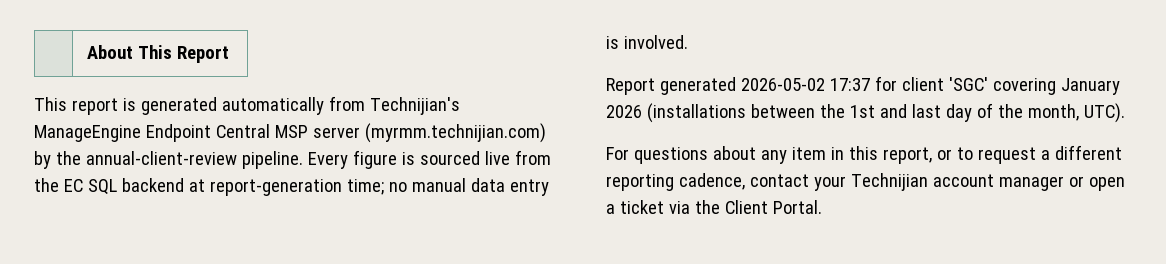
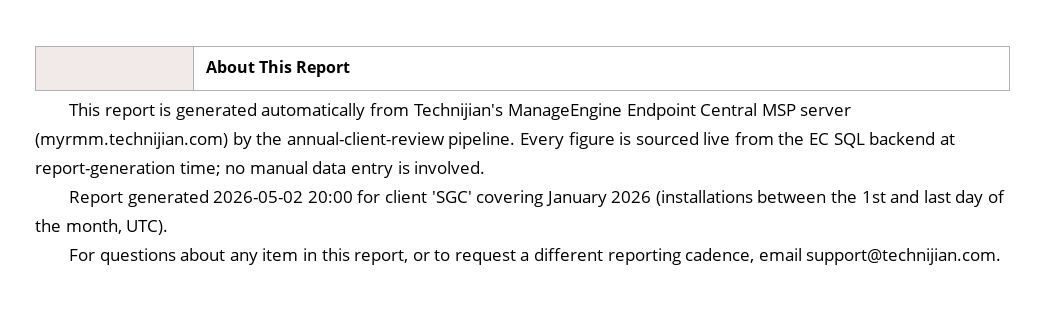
[829,78,870,91] 17:37 -> [307,191,353,203] 20:00
[749,173,1125,191] [606,200,822,214] contact your Technijian account manager or open a ticket via the Client Portal. -> [758,248,1002,265] email support@technijian.com.

